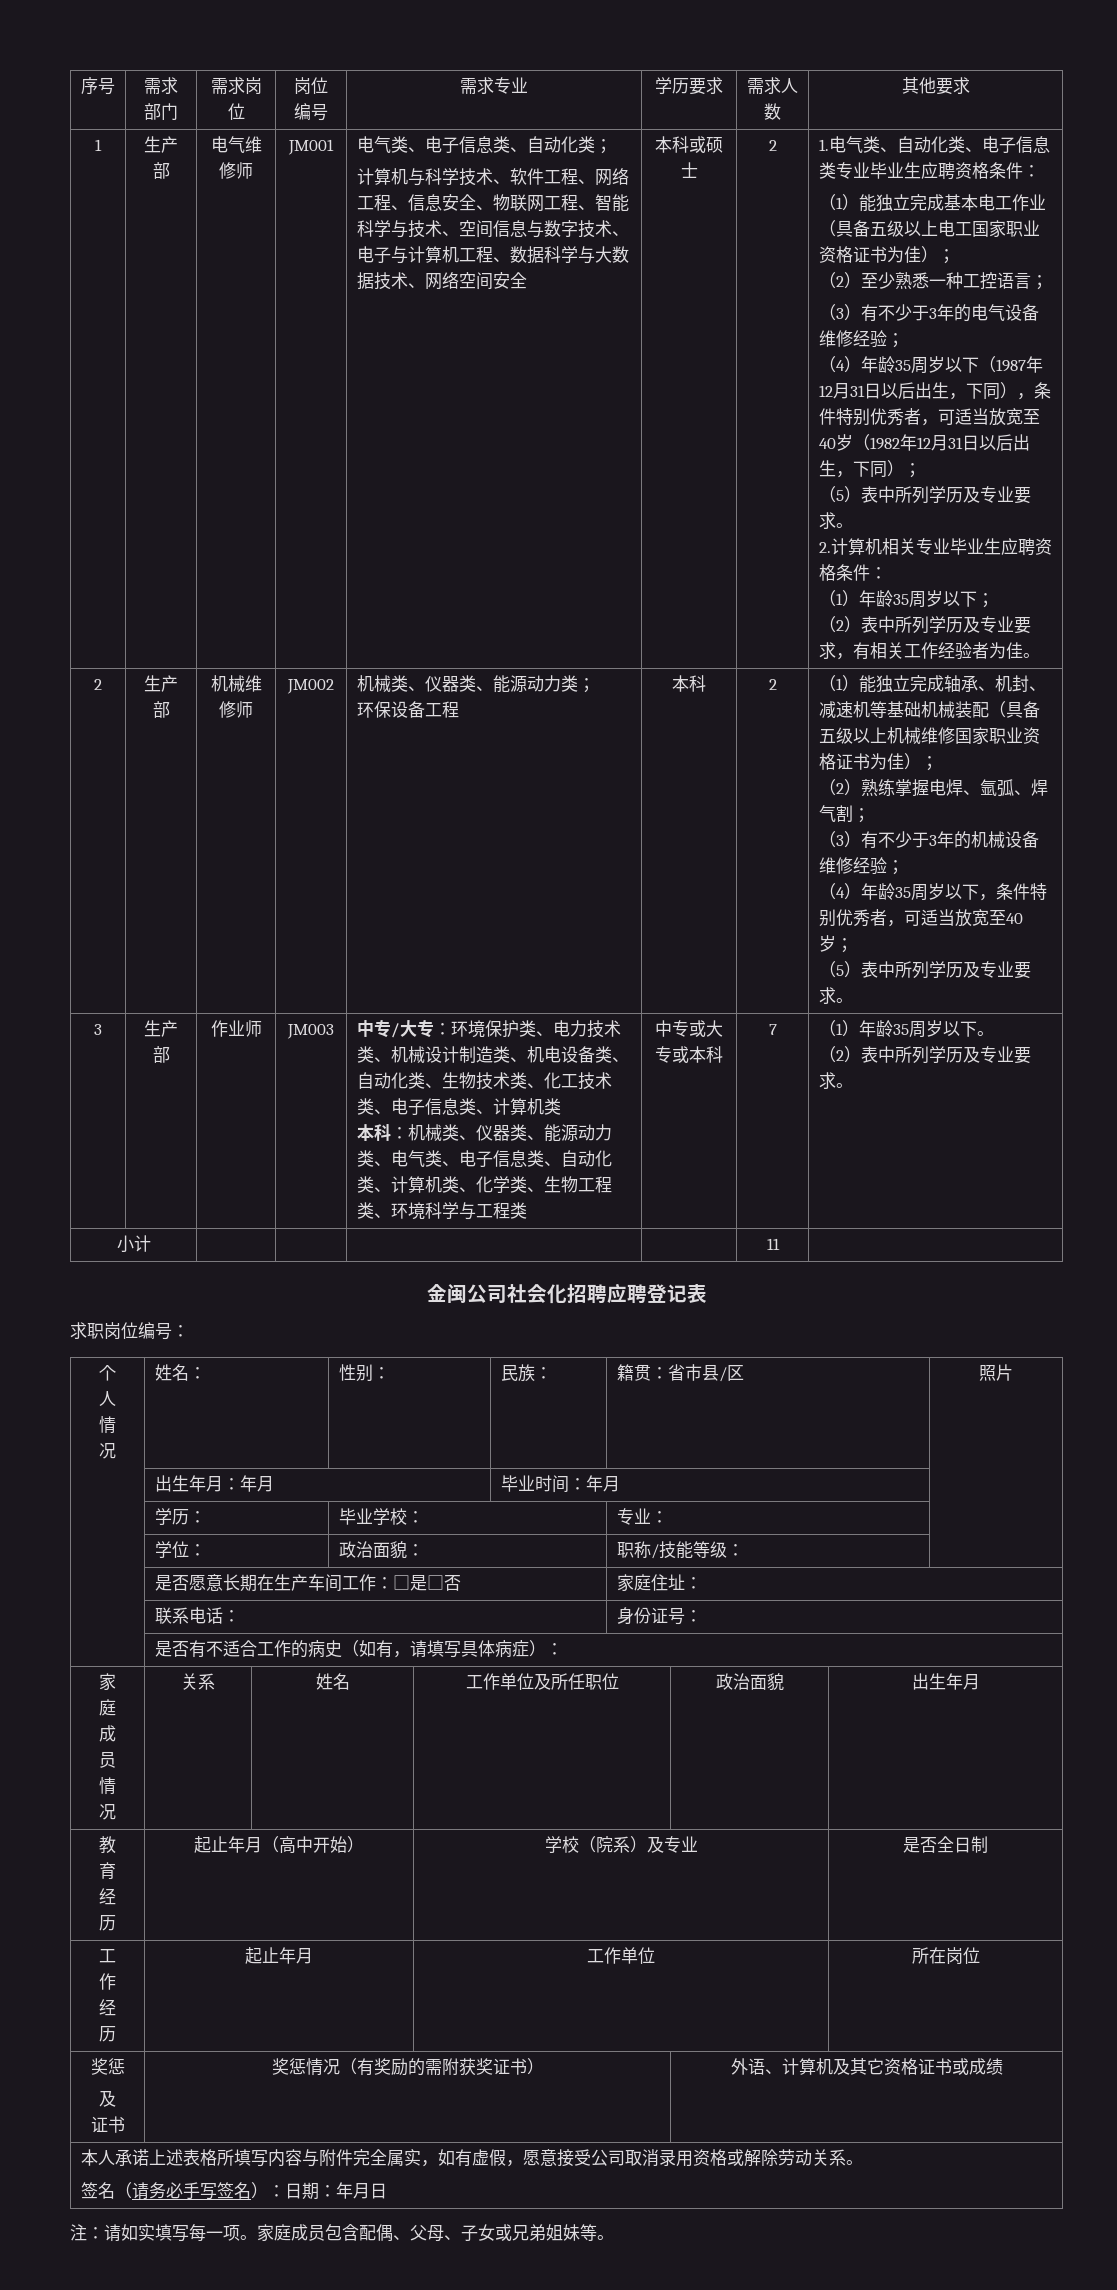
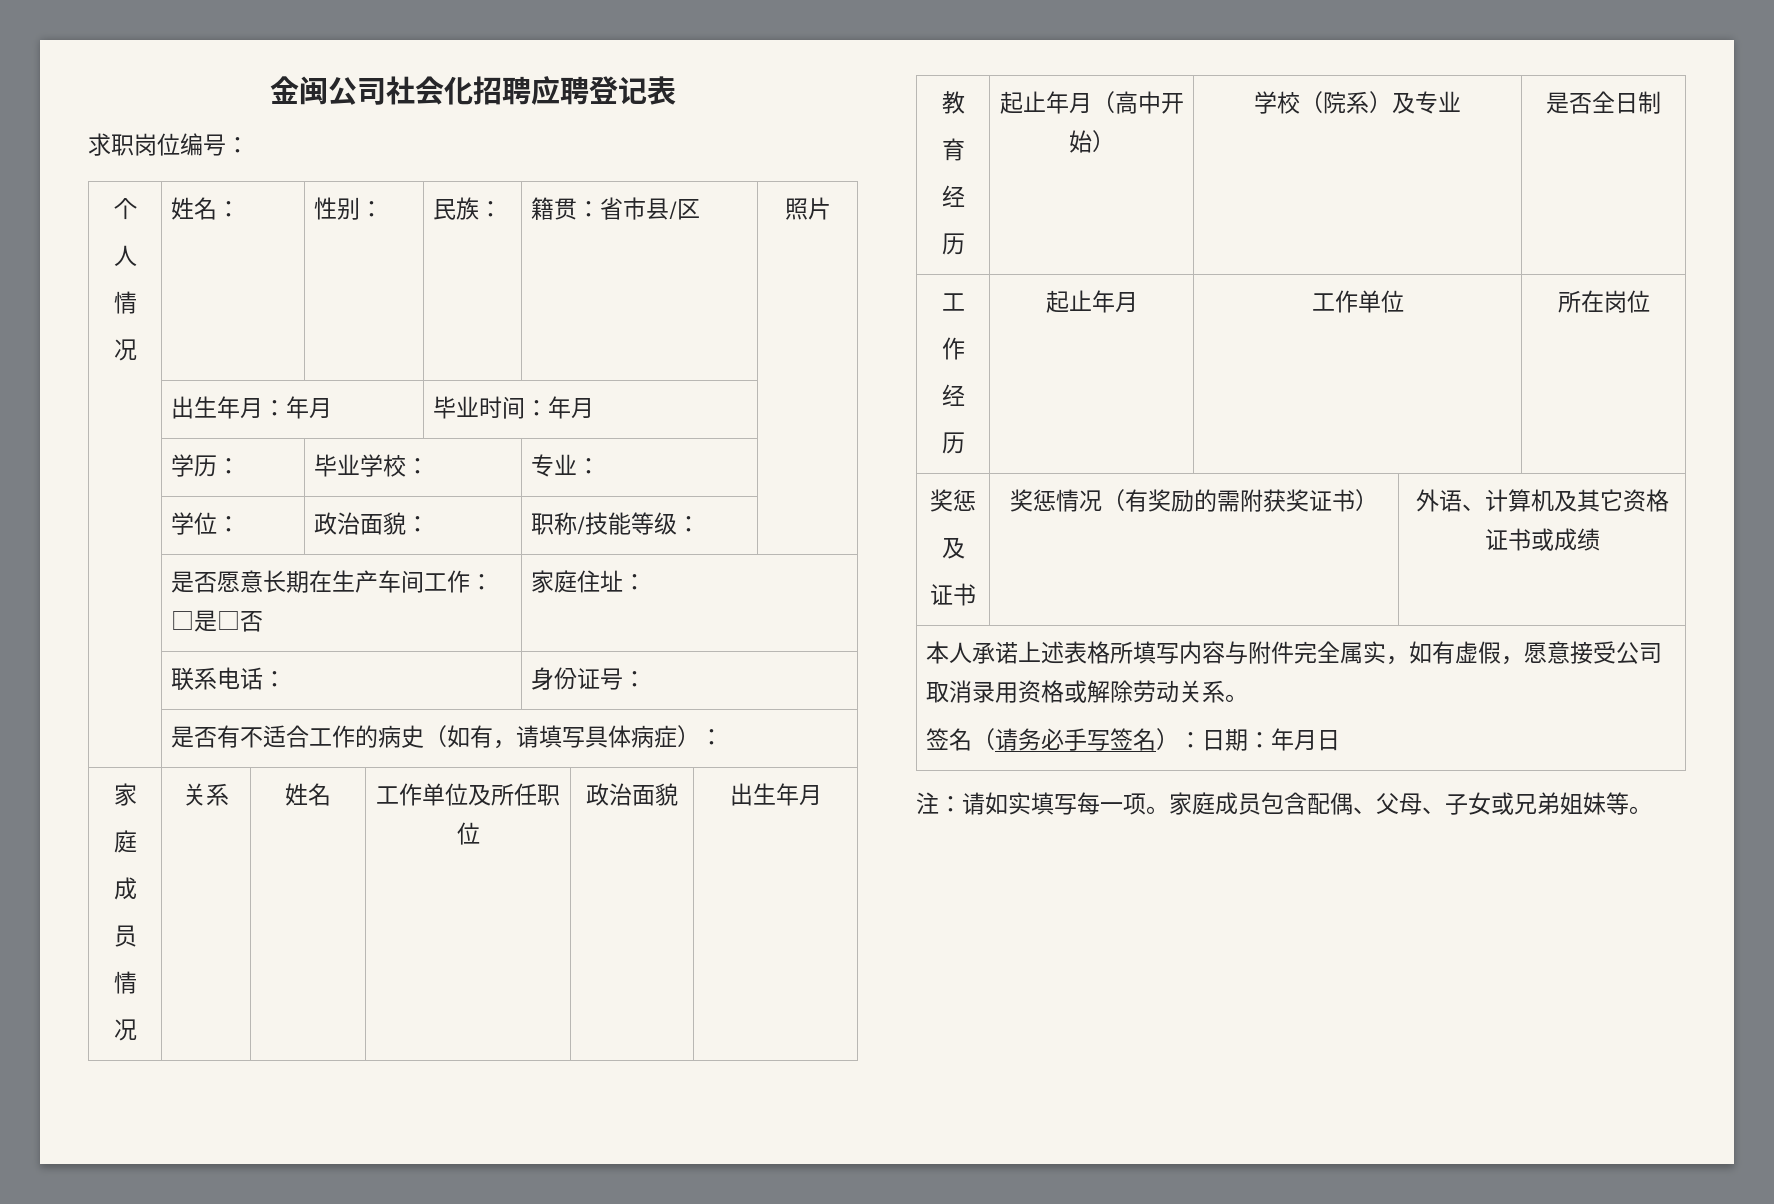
[81,77,115,95] [144,77,178,94] [144,103,178,120] [210,77,262,94] [227,103,245,120] [294,77,328,94] [294,103,328,121] [460,77,528,94] [655,77,723,95] [747,77,798,94] [764,103,781,120] [901,77,970,95] [95,139,102,151] [144,136,178,153] [152,162,170,179] [210,136,262,153] [219,162,253,179] [288,139,334,155] [356,136,612,154] [356,168,629,186] [356,194,629,212] [356,220,629,238] [356,246,629,264] [356,272,527,290] [655,136,723,153] [680,162,698,178] [768,140,777,151] [818,136,1050,154] [818,162,1040,180] [818,194,1046,212] [818,220,1040,238] [818,246,955,264] [818,272,1048,290] [818,304,1039,322] [818,330,904,348] [818,356,1043,374] [818,382,1051,400] [818,408,1040,426] [818,434,1030,451] [818,460,921,478] [818,486,1031,504] [818,512,853,529] [818,538,1052,556] [818,564,887,581] [818,590,994,608] [818,616,1031,634] [818,642,1040,660] [94,679,102,690] [144,675,178,692] [152,701,170,718] [210,675,262,692] [219,701,253,718] [287,679,334,694] [356,675,595,693] [356,701,459,718] [672,675,706,692] [768,679,777,690] [818,675,1046,693] [818,701,1040,718] [818,727,1040,745] [818,753,938,771] [818,779,1048,797] [818,805,870,823] [818,831,1039,849] [818,857,904,875] [818,883,1047,901] [818,909,1023,927] [818,935,853,953] [818,961,1031,979] [818,987,853,1004] [94,1024,102,1035] [144,1020,178,1037] [152,1046,170,1063] [210,1020,262,1037] [287,1024,334,1039] [356,1020,621,1038] [356,1046,629,1063] [356,1072,612,1090] [356,1098,561,1116] [356,1124,612,1142] [356,1150,612,1168] [356,1176,612,1193] [356,1202,527,1220] [655,1020,723,1037] [655,1046,723,1063] [768,1024,777,1035] [818,1020,994,1038] [818,1046,1031,1064] [818,1072,853,1089] [116,1235,151,1253] [766,1238,780,1250] 序号 | 需求部门 | 需求岗位 | 岗位编号 | 需求专业 | 学历要求 | 需求人数 | 其他要求 // 1 | 生产部 | 电气维修师 | JM001 | 电气类、电子信息类、自动化类； // 计算机与科学技术、软件工程、网络工程、信息安全、物联网工程、智能科学与技术、空间信息与数字技术、电子与计算机工程、数据科学与大数据技术、网络空间安全 | 本科或硕士 | 2 | 1.电气类、自动化类、电子信息类专业毕业生应聘资格条件： // （1）能独立完成基本电工作业（具备五级以上电工国家职业资格证书为佳）； // （2）至少熟悉一种工控语言； // （3）有不少于3年的电气设备维修经验； // （4）年龄35周岁以下（1987年12月31日以后出生，下同），条件特别优秀者，可适当放宽至40岁（1982年12月31日以后出生，下同）； // （5）表中所列学历及专业要求。 // 2.计算机相关专业毕业生应聘资格条件： // （1）年龄35周岁以下； // （2）表中所列学历及专业要求，有相关工作经验者为佳。 // 2 | 生产部 | 机械维修师 | JM002 | 机械类、仪器类、能源动力类； // 环保设备工程 | 本科 | 2 | （1）能独立完成轴承、机封、减速机等基础机械装配（具备五级以上机械维修国家职业资格证书为佳）； // （2）熟练掌握电焊、氩弧、焊气割； // （3）有不少于3年的机械设备维修经验； // （4）年龄35周岁以下，条件特别优秀者，可适当放宽至40岁； // （5）表中所列学历及专业要求。 // 3 | 生产部 | 作业师 | JM003 | 中专/大专：环境保护类、电力技术类、机械设计制造类、机电设备类、自动化类、生物技术类、化工技术类、电子信息类、计算机类 // 本科：机械类、仪器类、能源动力类、电气类、电子信息类、自动化类、计算机类、化学类、生物工程类、环境科学与工程类 | 中专或大专或本科 | 7 | （1）年龄35周岁以下。 // （2）表中所列学历及专业要求。 // 小计 | | | | | 11 | // -> (270, 90) none

